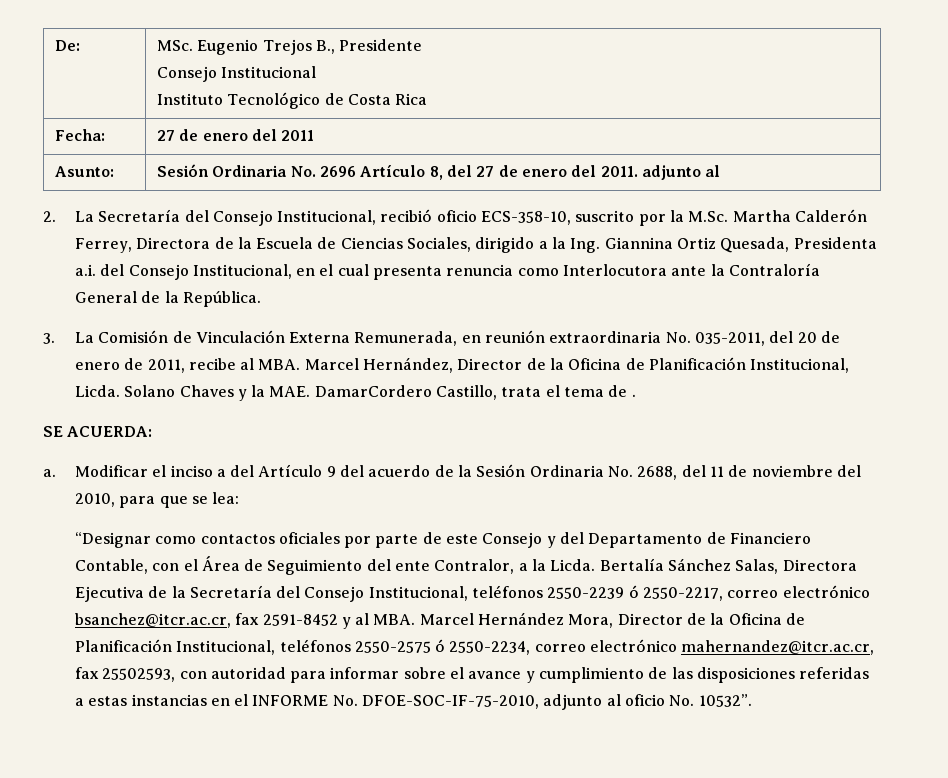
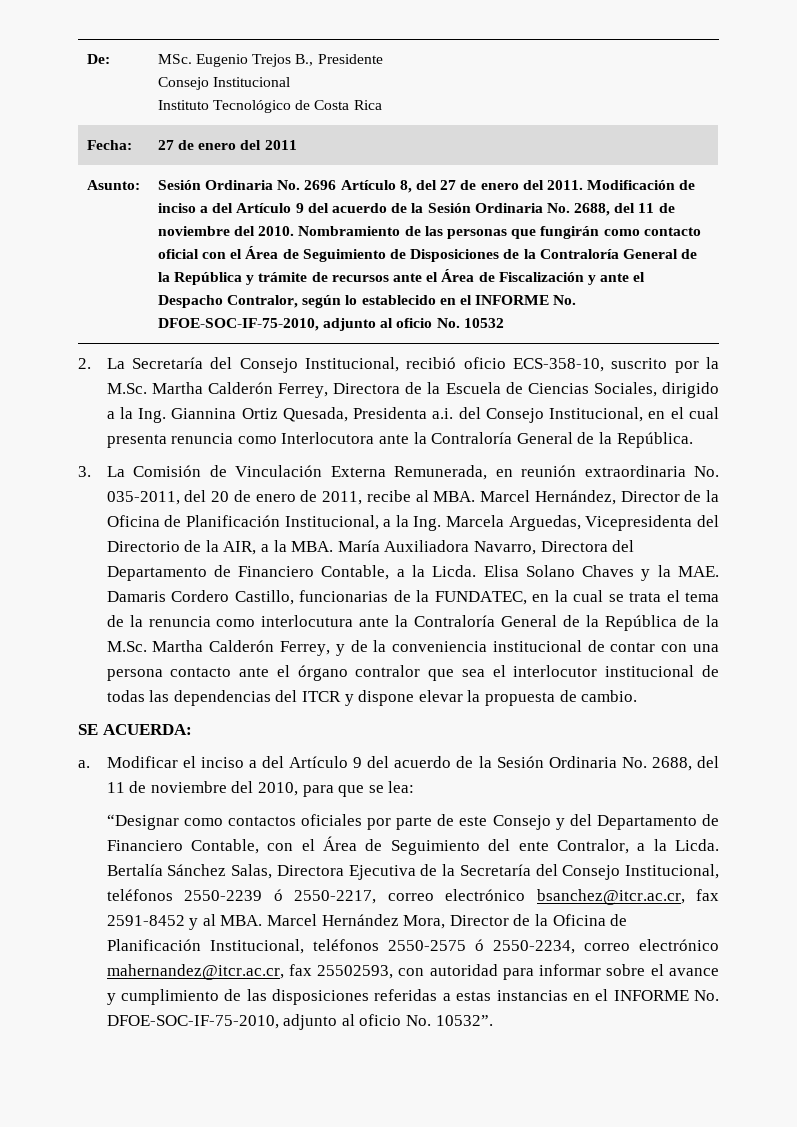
[642,165,721,180] adjunto al -> [587,180,696,190] [157,203,675,216] [157,226,701,239] [157,246,698,262] [157,269,646,285] [157,295,577,308] [157,318,504,331] Modificación de inciso a del Artículo 9 del acuerdo de la Sesión Ordinaria No. 2688, del 11 de noviembre del 2010. Nombramiento de las personas que fungirán como contacto oficial con el Área de Seguimiento de Disposiciones de la Contraloría General de la República y trámite de recursos ante el Área de Fiscalización y ante el Despacho Contralor, según lo establecido en el INFORME No. DFOE-SOC-IF-75-2010, adjunto al oficio No. 10532
[74,385,120,397] Licda. -> [383,515,719,531] [106,540,635,555] [106,565,519,581] a la Ing. Marcela Arguedas, Vicepresidenta del Directorio de la AIR, a la MBA. María Auxiliadora Navarro, Directora del Departamento de Financiero Contable, a la Licda. Elisa
[314,385,636,400] DamarCordero Castillo, trata el tema de . -> [106,590,719,605] [106,615,719,631] [106,640,720,656] [106,665,720,681] [106,690,638,706] Damaris Cordero Castillo, funcionarias de la FUNDATEC, en la cual se trata el tema de la renuncia como interlocutura ante la Contraloría General de la República de la M.Sc. Martha Calderón Ferrey, y de la conveniencia institucional de contar con una persona contacto ante el órgano contralor que sea el interlocutor institucional de todas las dependencias del ITCR y dispone elevar la propuesta de cambio.

